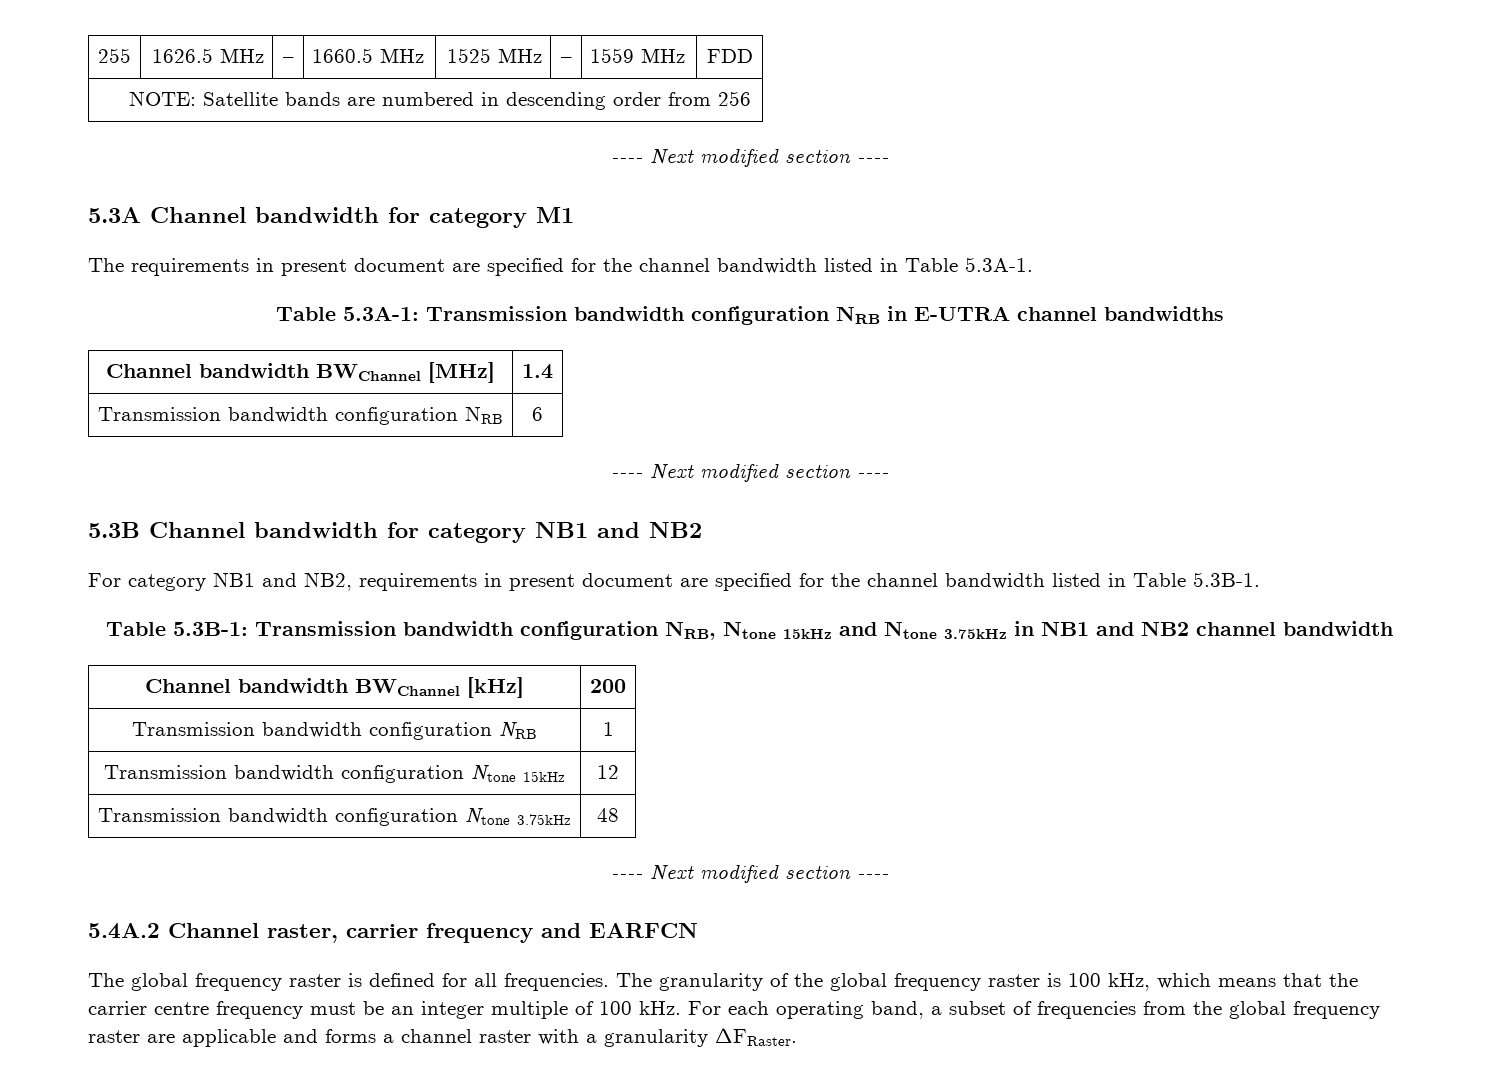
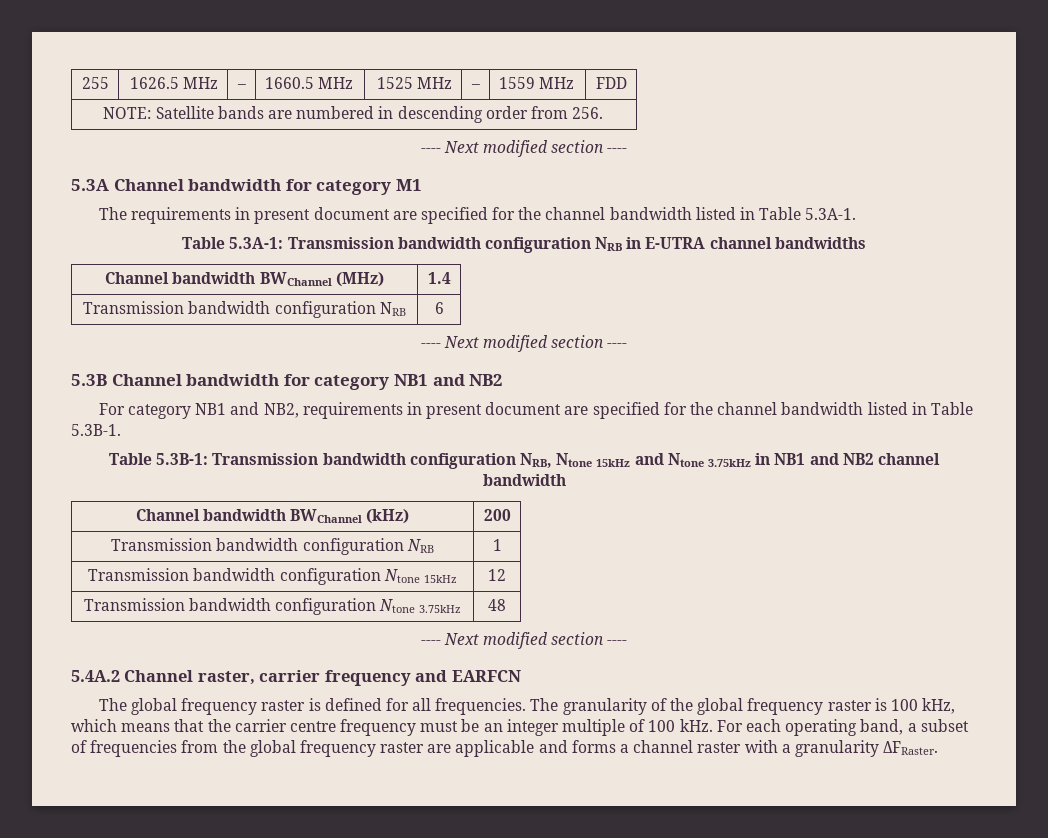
[718,91,752,106] 256 -> [572,107,604,119] 256.
[427,362,495,383] [MHz] -> [335,272,384,287] (MHz)
[466,677,524,698] [kHz] -> [366,509,410,524] (kHz)

